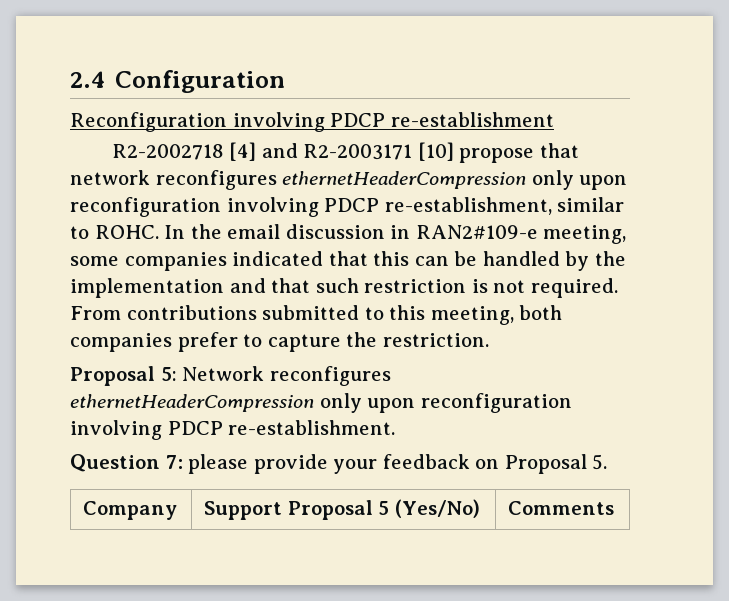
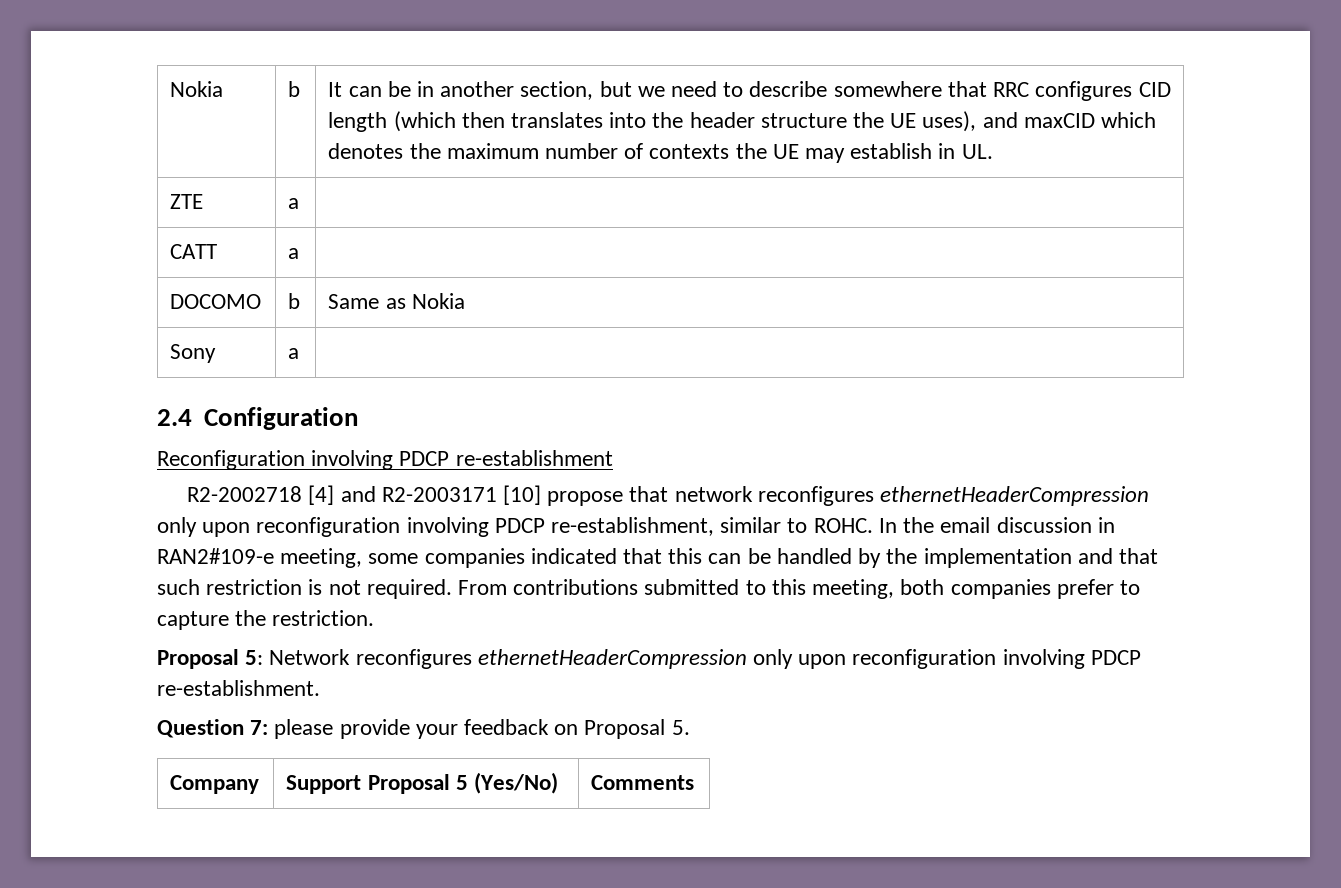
(70, 79) none -> [170,81,224,97] [288,81,301,97] [328,81,1171,101] [328,111,1157,132] [328,143,993,163] [170,194,204,209] [288,198,300,209] [170,244,218,259] [288,248,300,259] [170,294,262,309] [288,293,301,309] [328,293,465,309] [170,344,217,363] [288,348,300,359] Nokia | b | It can be in another section, but we need to describe somewhere that RRC configures CID length (which then translates into the header structure the UE uses), and maxCID which denotes the maximum number of contexts the UE may establish in UL. // ZTE | a | // CATT | a | // DOCOMO | b | Same as Nokia // Sony | a | //

